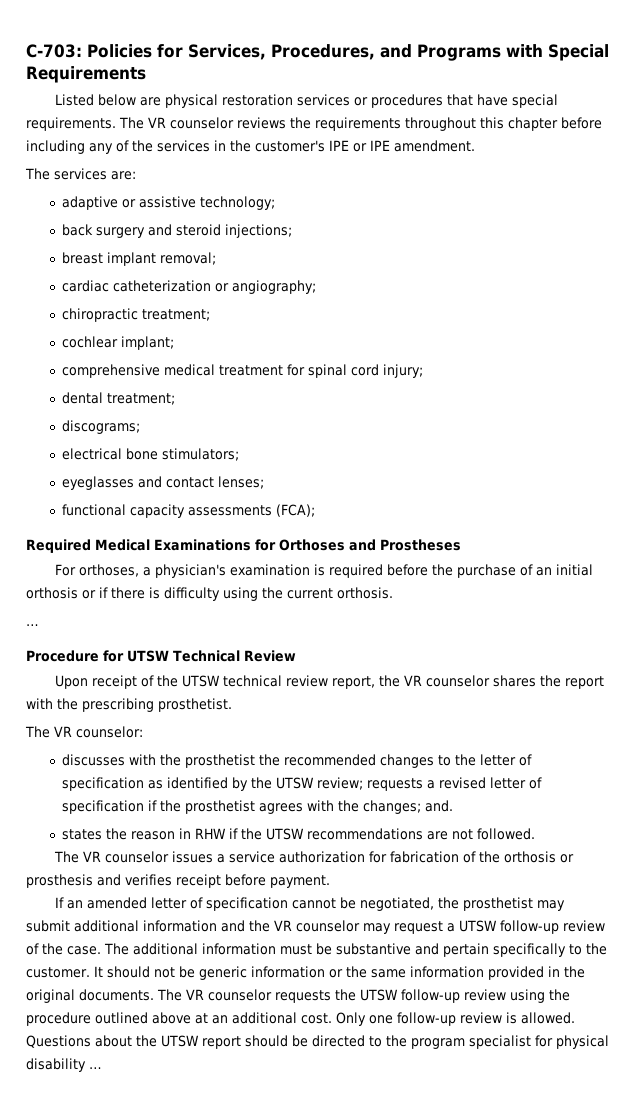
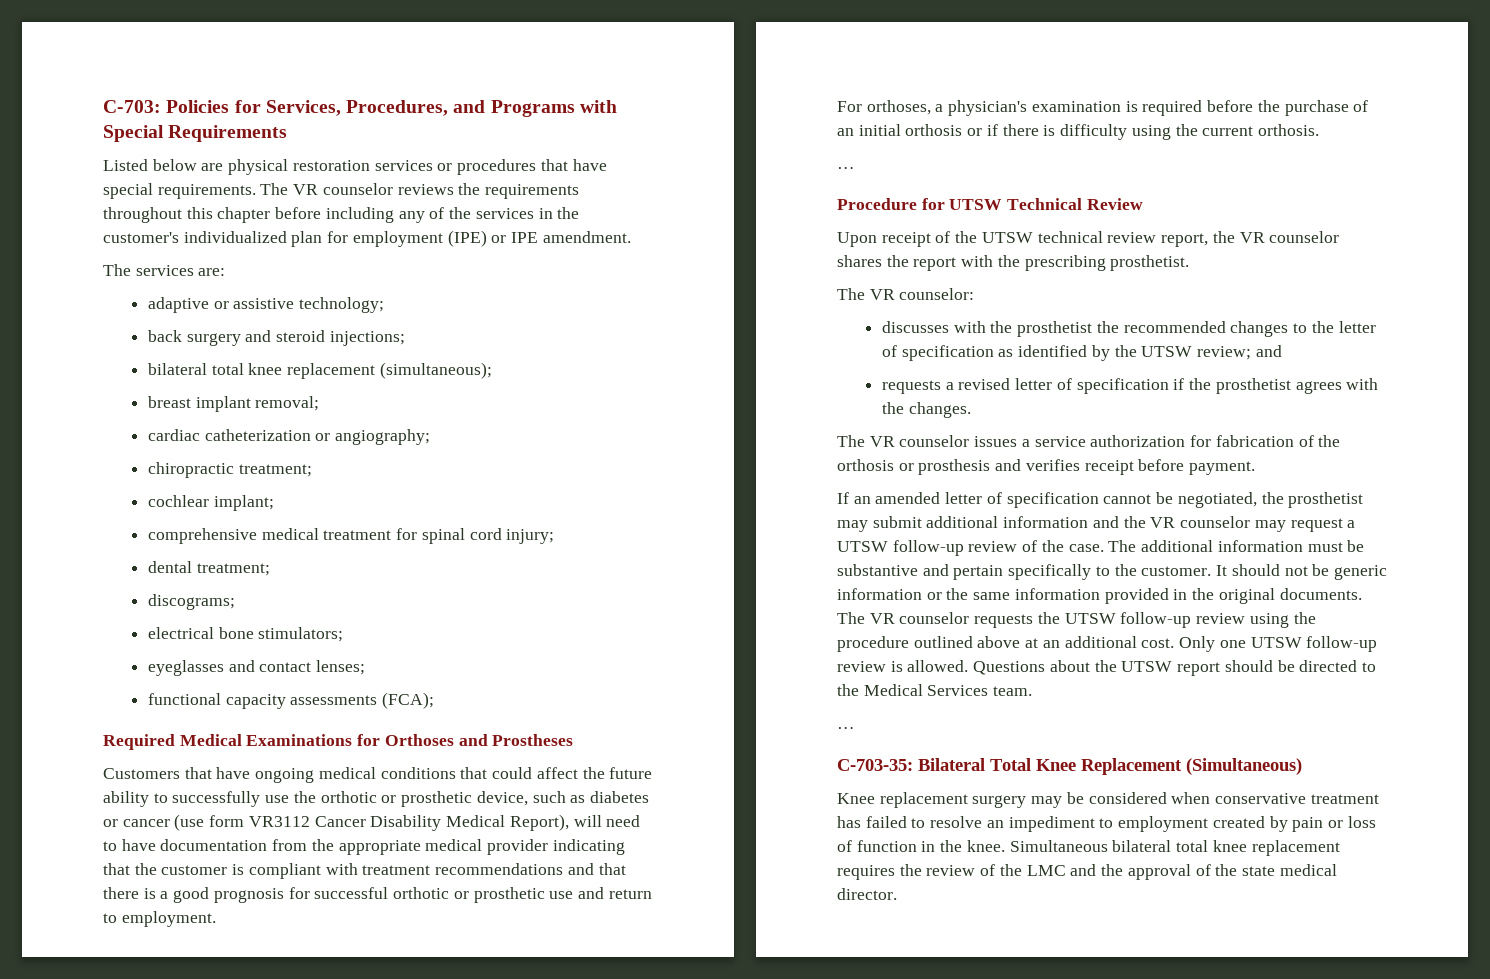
[329,140,349,151] IPE -> [183,230,487,247] individualized plan for employment (IPE)
(293, 231) none -> [148,362,492,379] // bilateral total knee replacement (simultaneous);
(461, 545) none -> [103,767,653,783] [103,791,649,807] [103,814,641,831] [103,839,625,855] [103,863,626,879] [103,887,652,903] [103,911,216,927] // Customers that have ongoing medical conditions that could affect the future ability to successfully use the orthotic or prosthetic device, such as diabetes or cancer (use form VR3112 Cancer Disability Medical Report), will need to have documentation from the appropriate medical provider indicating that the customer is compliant with treatment recommendations and that there is a good prognosis for successful orthotic or prosthetic use and return to employment.
(364, 783) none -> [1255,345,1282,357] and //
[363,800,454,814] [62,828,536,840] changes; and. // states the reason in RHW if the UTSW recommendations are not followed. -> [908,402,971,418] changes.
(393, 1019) none -> [1250,637,1302,648] UTSW
[411,1035,609,1049] [26,1058,102,1072] program specialist for physical disability … -> [863,684,1033,696] [837,727,855,729] [837,758,1302,775] [837,792,1379,808] [837,816,1376,832] [837,840,1340,856] [837,864,1337,880] [837,888,897,900] Medical Services team. // … // C-703-35: Bilateral Total Knee Replacement (Simultaneous) // Knee replacement surgery may be considered when conservative treatment has failed to resolve an impediment to employment created by pain or loss of function in the knee. Simultaneous bilateral total knee replacement requires the review of the LMC and the approval of the state medical director.

